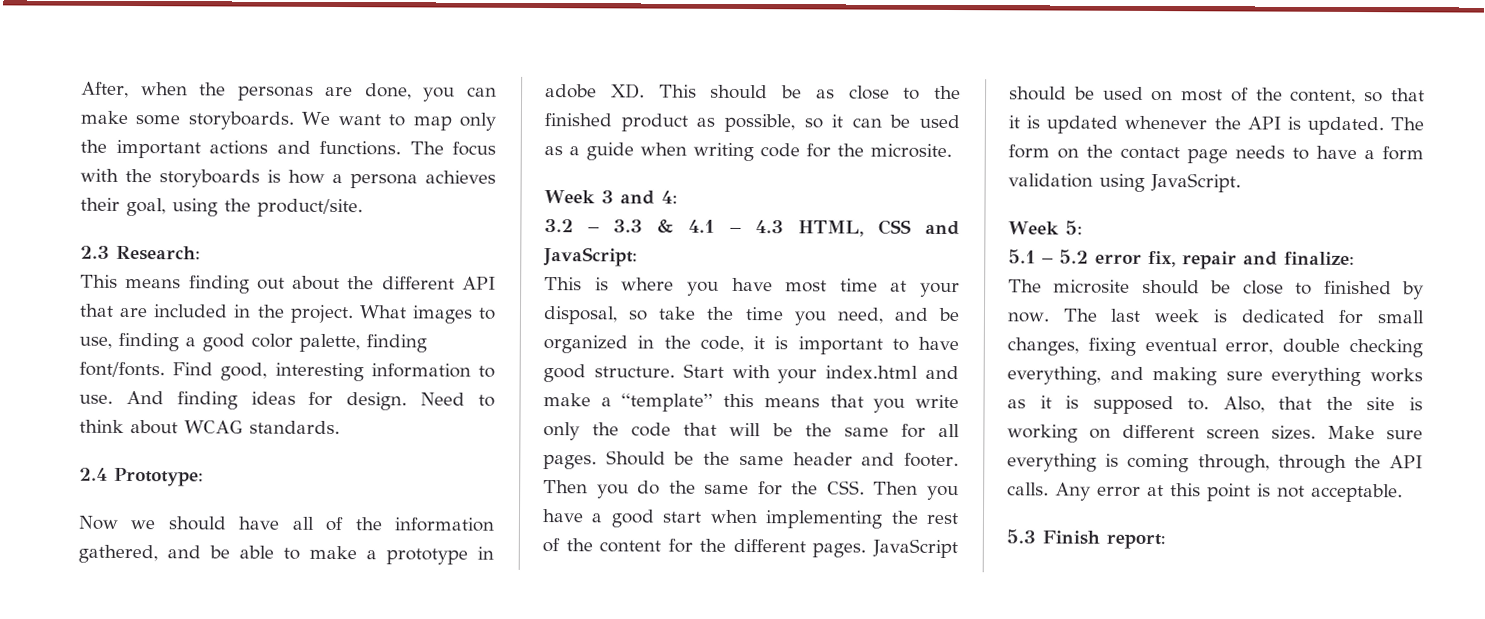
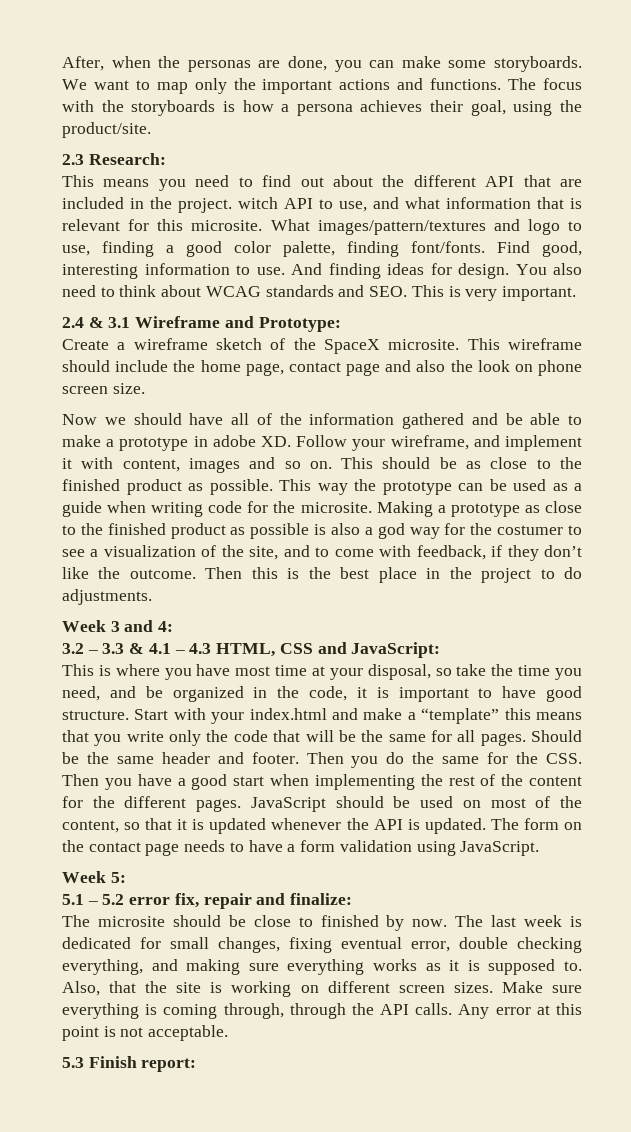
[188,275,250,294] finding -> [158,175,292,191] you need to find
[358,305,473,324] What images -> [238,197,582,212] [62,219,560,235] witch API to use, and what information that is relevant for this microsite. What images/pattern/textures and logo
[420,392,466,406] Need -> [515,263,582,275] [62,285,96,297] You also need
[249,420,340,435] [79,467,204,487] standards. // 2.4 Prototype: -> [265,285,576,301] [62,316,341,332] [62,338,582,354] [62,360,582,376] [62,383,145,394] standards and SEO. This is very important. // 2.4 & 3.1 Wireframe and Prototype: // Create a wireframe sketch of the SpaceX microsite. This wireframe should include the home page, contact page and also the look on phone screen size.
[78,544,158,564] gathered, -> [402,413,464,429] gathered
(645, 91) none -> [296,435,582,451] [62,457,332,473] Follow your wireframe, and implement it with content, images and so on.
[723,113,844,133] possible, so it -> [209,479,452,495] possible. This way the prototype
(952, 151) none -> [376,501,582,517] [62,523,582,539] [62,545,582,561] [62,567,582,583] [62,589,152,605] Making a prototype as close to the finished product as possible is also a god way for the costumer to see a visualization of the site, and to come with feedback, if they don’t like the outcome. Then this is the best place in the project to do adjustments.

